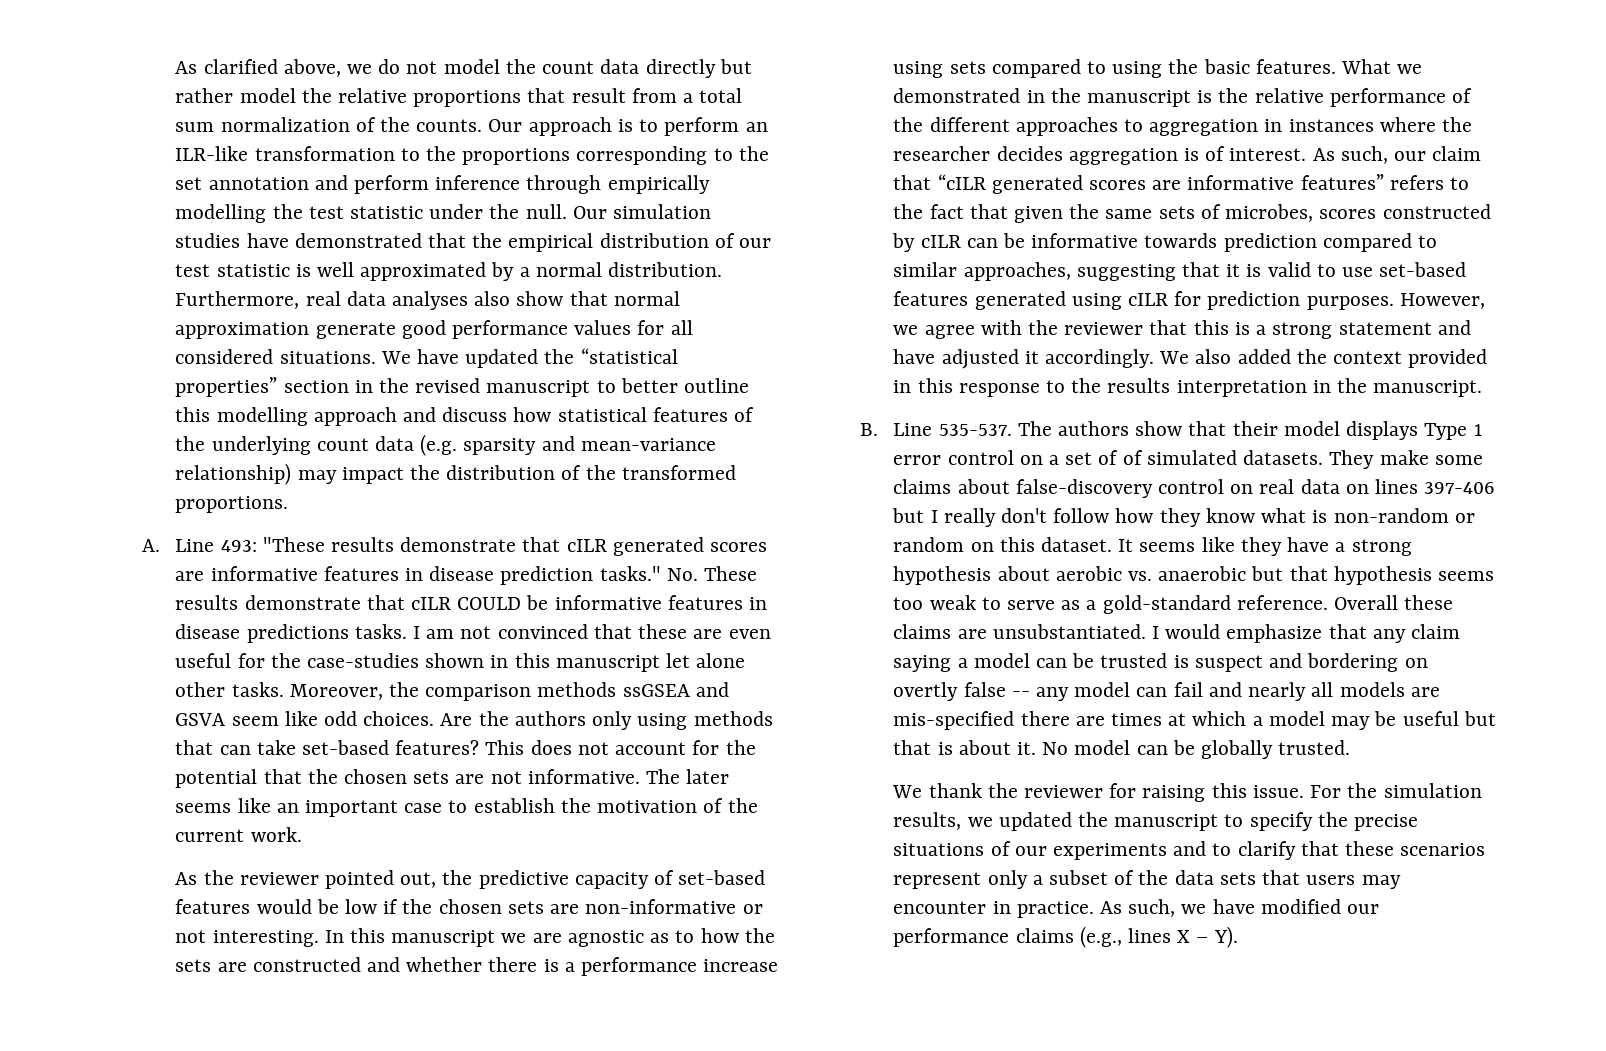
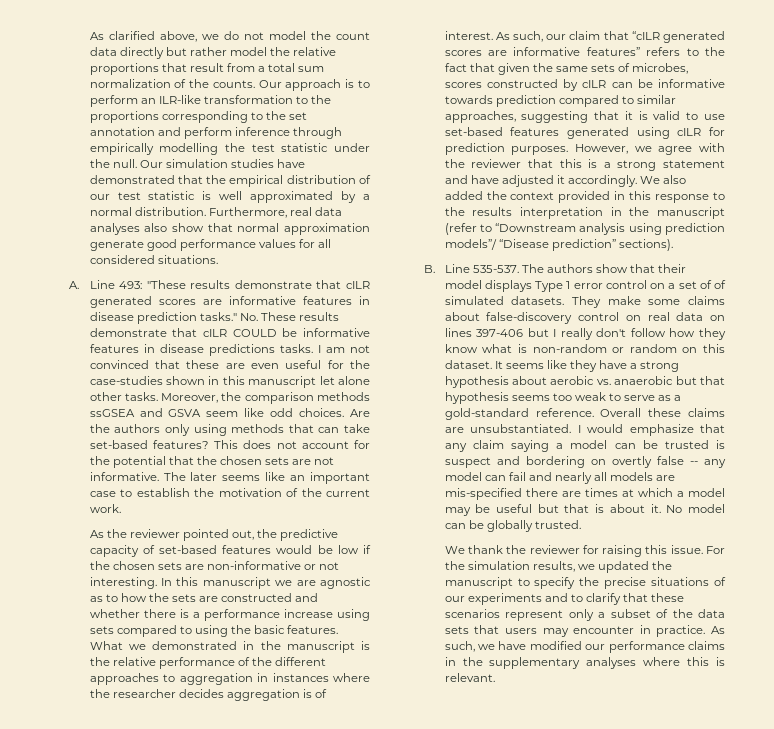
[380,348,678,368] [175,377,750,397] [175,407,755,426] [175,434,716,456] [175,463,736,485] [175,496,289,513] We have updated the “statistical properties” section in the revised manuscript to better outline this modelling approach and discuss how statistical features of the underlying count data (e.g. sparsity and mean-variance relationship) may impact the distribution of the transformed proportions. -> (218, 259) none
[1373,380,1483,397] manuscript. -> [657,207,725,219] [444,223,725,235] [444,239,673,251] manuscript (refer to “Downstream analysis using prediction models”/ “Disease prediction” sections).
[1079,926,1238,948] (e.g., lines X – Y). -> [444,657,725,669] [444,673,495,682] in the supplementary analyses where this is relevant.

